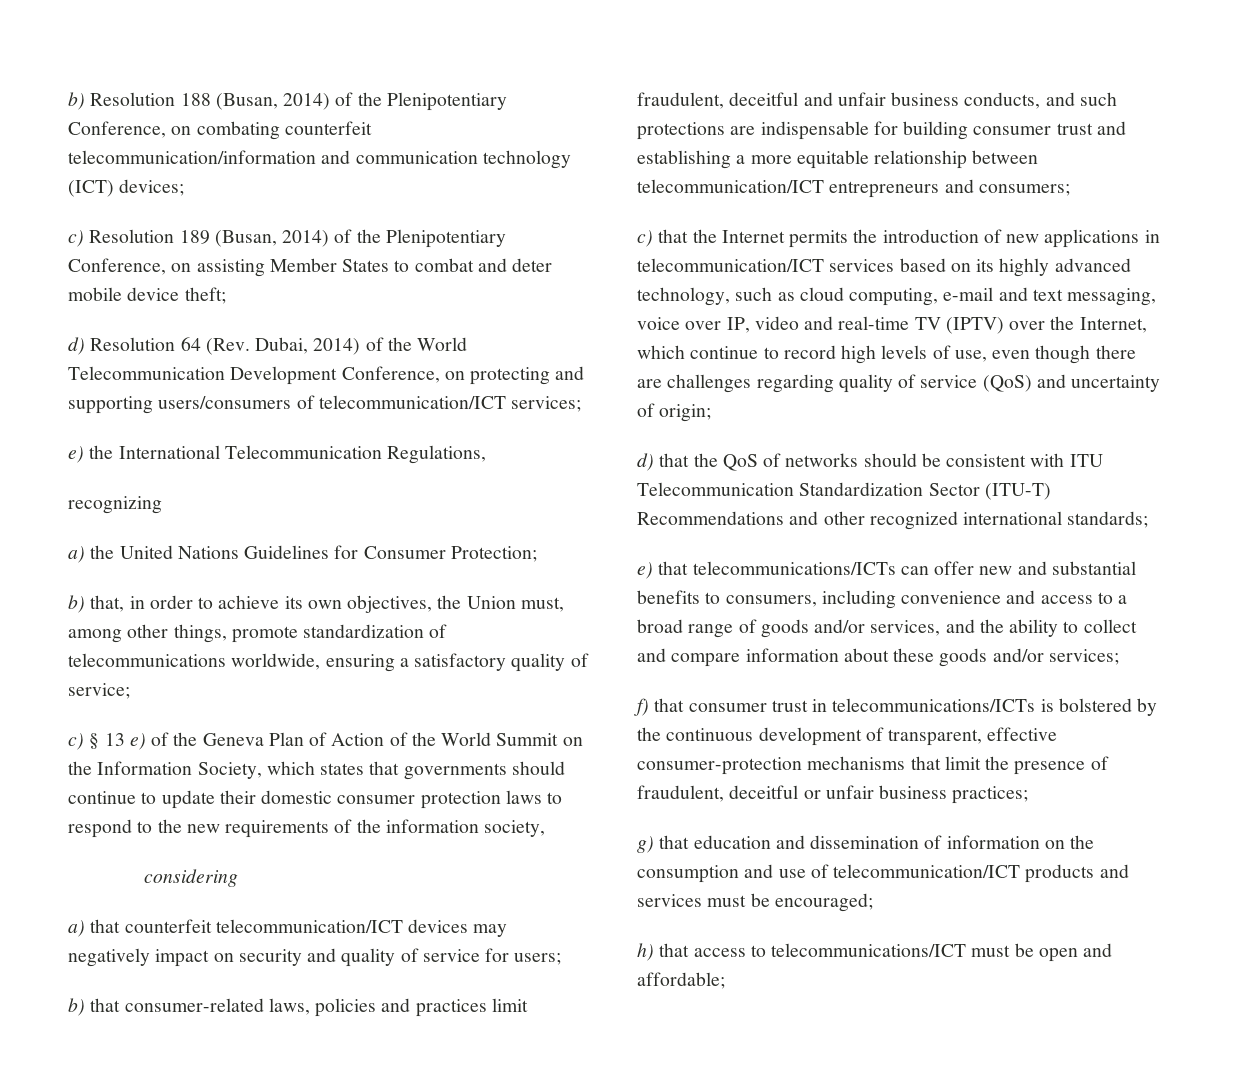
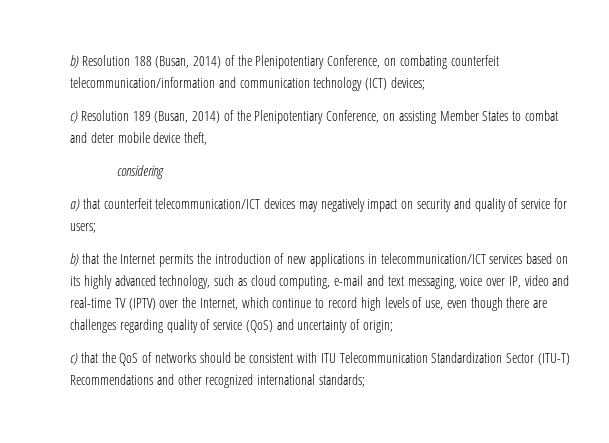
[184,287,226,304] [68,337,468,355] [68,366,585,385] [68,395,582,414] [68,445,487,464] [68,496,162,514] [68,545,537,563] [68,595,564,613] [68,624,448,643] [68,653,589,672] [68,683,130,699] [68,732,583,750] [68,761,565,780] [68,790,563,809] [68,819,546,838] theft; // d) Resolution 64 (Rev. Dubai, 2014) of the World Telecommunication Development Conference, on protecting and supporting users/consumers of telecommunication/ICT services; // e) the International Telecommunication Regulations, // recognizing // a) the United Nations Guidelines for Consumer Protection; // b) that, in order to achieve its own objectives, the Union must, among other things, promote standardization of telecommunications worldwide, ensuring a satisfactory quality of service; // c) § 13 e) of the Geneva Plan of Action of the World Summit on the Information Society, which states that governments should continue to update their domestic consumer protection laws to respond to the new requirements of the information society, -> [184,132,208,145] theft,
[124,998,528,1017] [637,92,1117,109] [637,121,1126,140] [637,150,1039,169] [637,179,1070,198] [637,229,689,247] consumer-related laws, policies and practices limit fraudulent, deceitful and unfair business conducts, and such protections are indispensable for building consumer trust and establishing a more equitable relationship between telecommunication/ICT entrepreneurs and consumers; // c) that -> (99, 258) none
[637,453,654,471] d) -> [70,353,78,365] c)
[637,561,1136,579] [637,590,1128,609] [637,619,1137,638] [637,648,1119,667] [634,698,1158,716] [637,727,1058,746] [637,756,1109,775] [637,785,1029,804] [637,835,1095,853] [637,864,1129,883] [637,893,873,912] [637,943,1113,962] [637,972,725,989] // e) that telecommunications/ICTs can offer new and substantial benefits to consumers, including convenience and access to a broad range of goods and/or services, and the ability to collect and compare information about these goods and/or services; // f) that consumer trust in telecommunications/ICTs is bolstered by the continuous development of transparent, effective consumer-protection mechanisms that limit the presence of fraudulent, deceitful or unfair business practices; // g) that education and dissemination of information on the consumption and use of telecommunication/ICT products and services must be encouraged; // h) that access to telecommunications/ICT must be open and affordable; -> (365, 380) none

